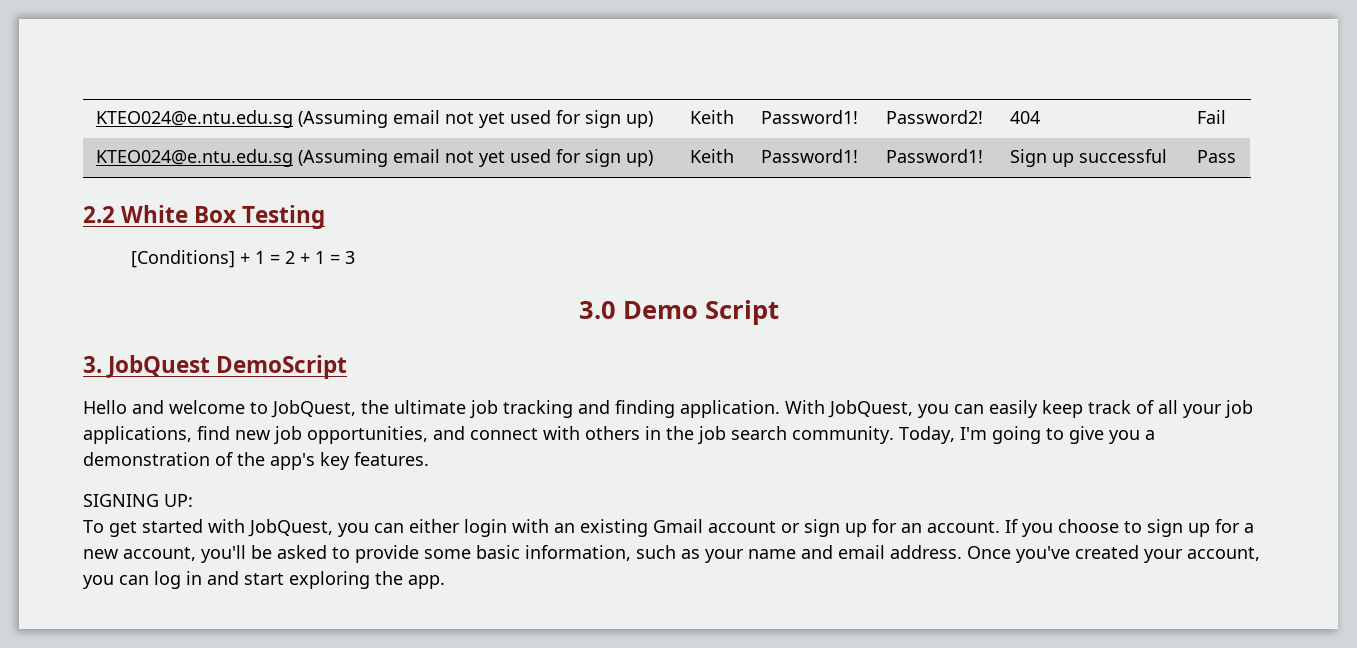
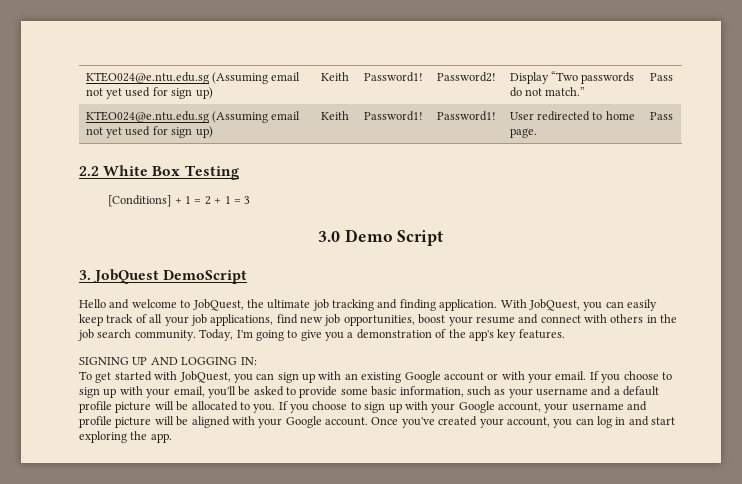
[1010,111,1041,124] [1197,110,1227,124] 404 | Fail -> [509,71,635,84] [509,87,586,97] [649,73,673,81] Display “Two passwords do not match.” | Pass
[1010,149,1168,167] Sign up successful -> [509,111,635,121] [509,128,537,138] User redirected to home page.
(428, 435) none -> [418,314,515,326] boost your resume
[164,494,193,507] UP: -> [132,357,257,365] UP AND LOGGING IN:
[409,519,507,537] either login -> [277,372,315,383] sign up
[653,519,703,533] Gmail -> [404,371,441,383] Google
[804,519,1254,537] [83,547,196,561] sign up for an account. If you choose to sign up for a new account, -> [501,371,672,383] [79,386,205,398] with your email. If you choose to sign up with your email,
[748,545,962,559] name and email address. -> [536,386,660,396] [79,401,648,413] [79,416,368,428] username and a default profile picture will be allocated to you. If you choose to sign up with your Google account, your username and profile picture will be aligned with your Google account.

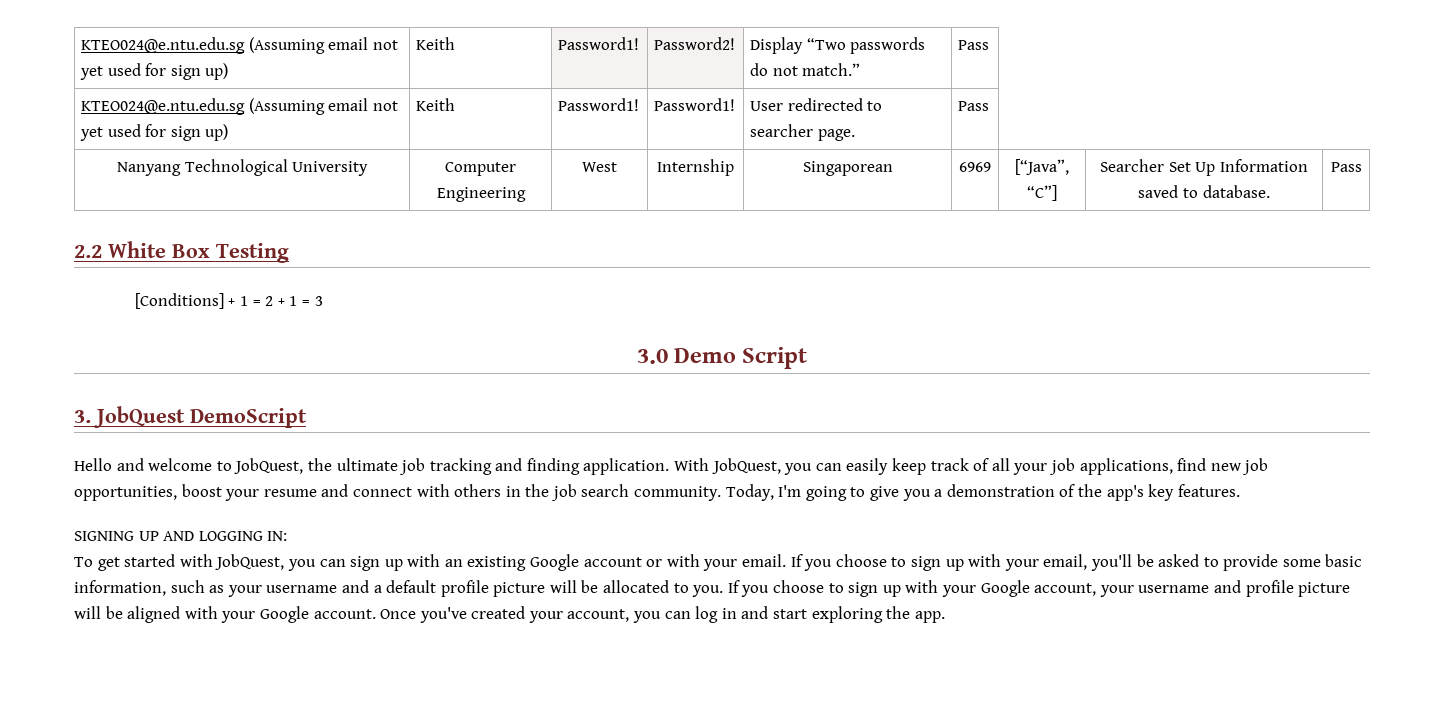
[605,111,635,120] home -> [750,124,814,137] searcher
(673, 116) none -> [116,159,369,176] [445,162,516,176] [436,187,526,202] [582,162,617,172] [657,159,734,176] [802,161,893,176] [959,162,991,172] [1015,159,1069,175] [1027,185,1057,201] [1100,159,1308,176] [1138,185,1270,198] [1330,162,1362,172] // Nanyang Technological University | Computer Engineering | West | Internship | Singaporean | 6969 | [“Java”, “C”] | Searcher Set Up Information saved to database. | Pass

